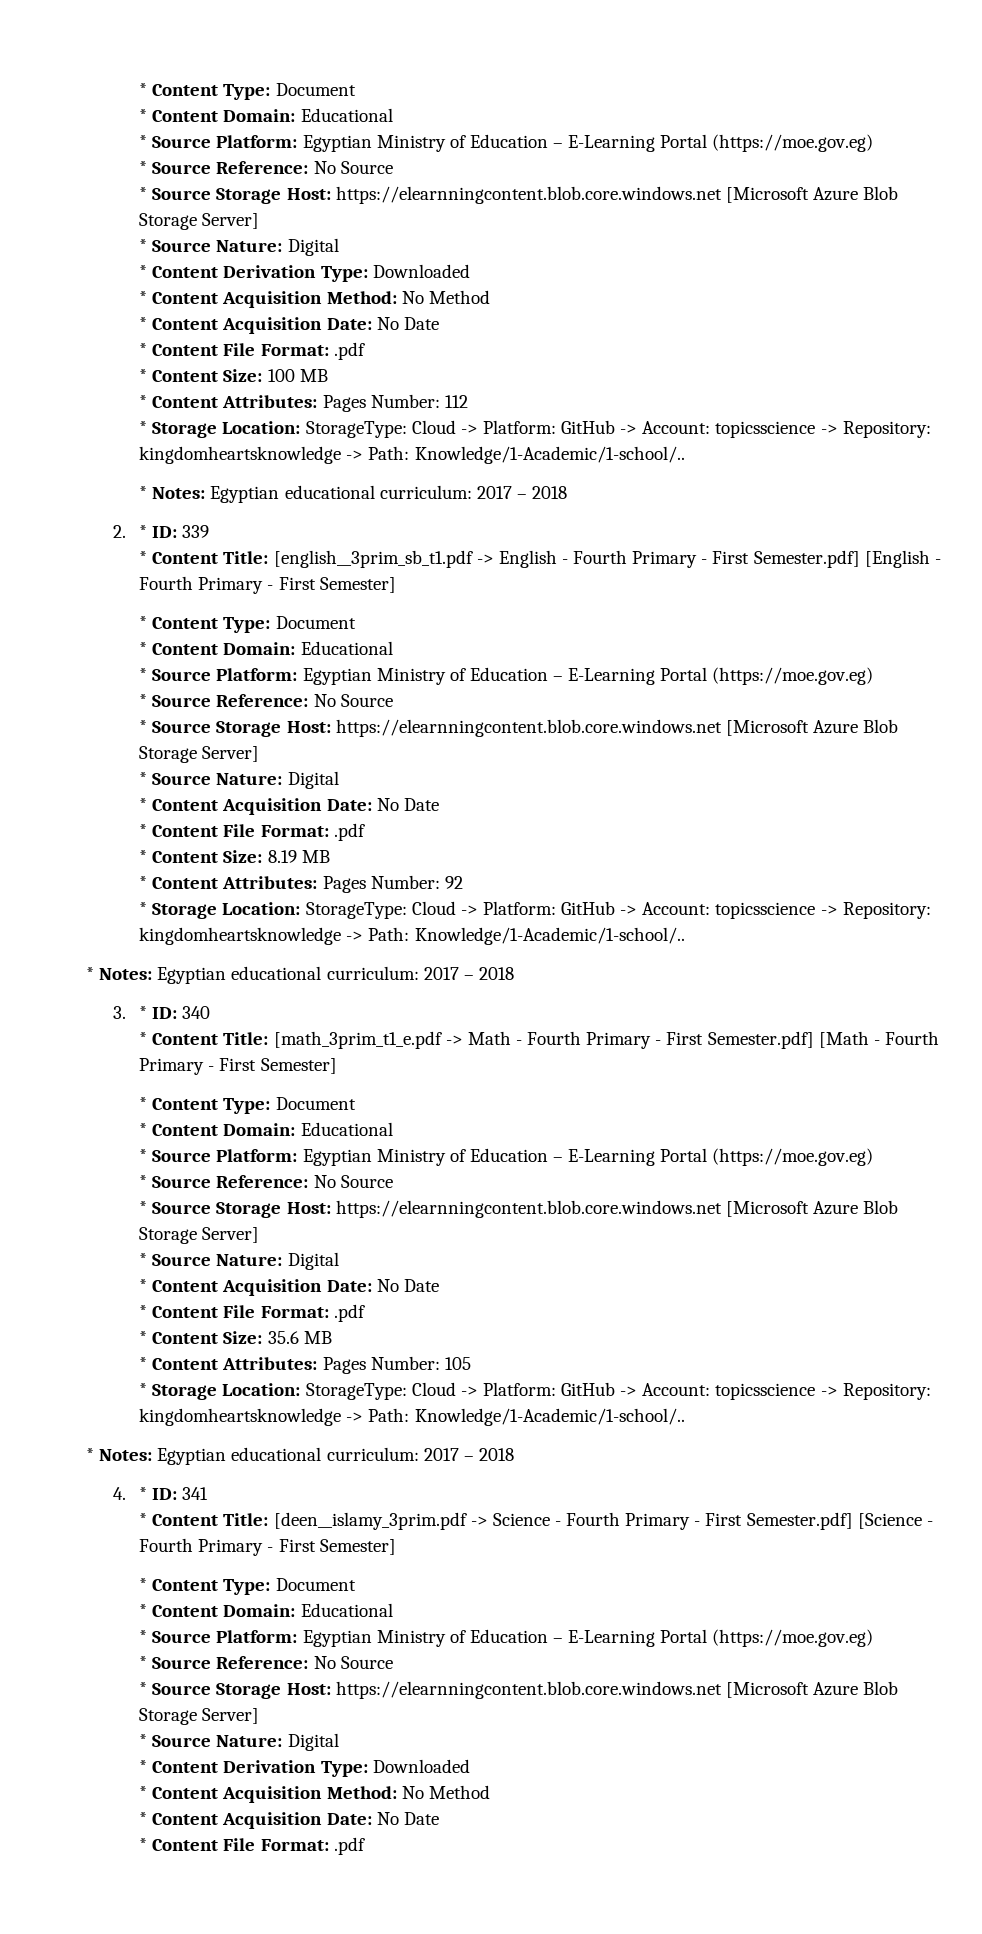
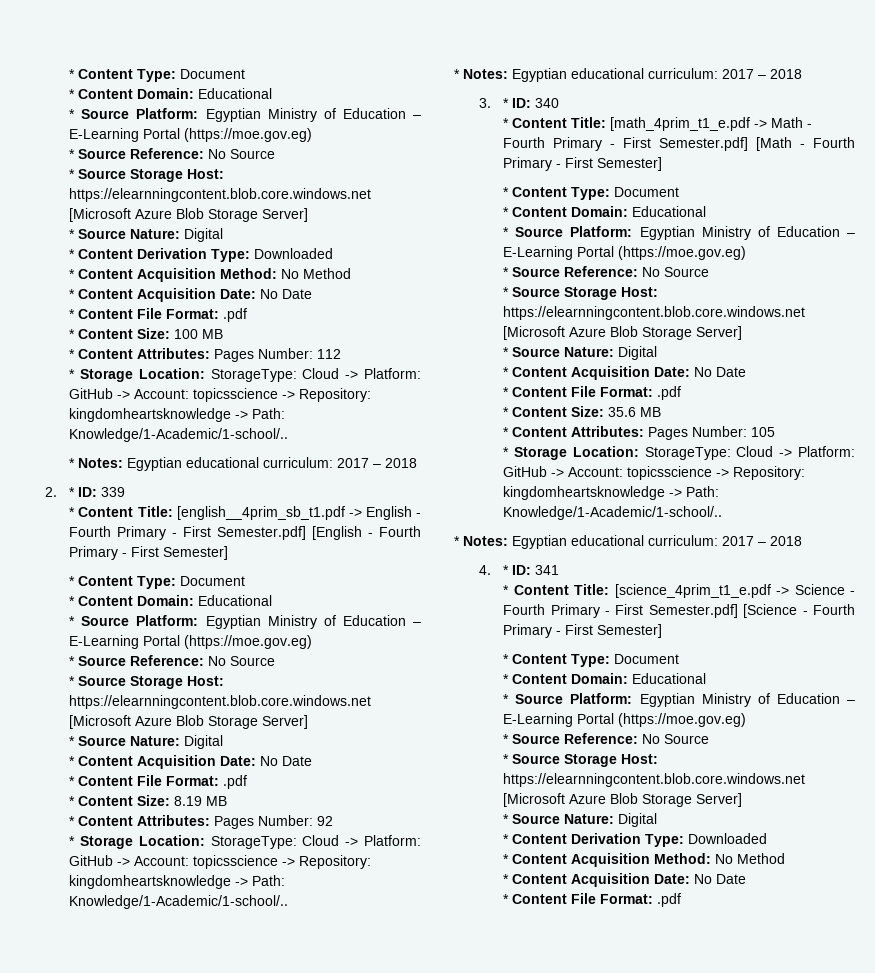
[273,550,473,568] [english__3prim_sb_t1.pdf -> [176,506,345,520] [english__4prim_sb_t1.pdf
[273,1031,442,1049] [math_3prim_t1_e.pdf -> [610,117,751,131] [math_4prim_t1_e.pdf
[273,1512,467,1530] [deen__islamy_3prim.pdf -> [614,584,771,598] [science_4prim_t1_e.pdf

